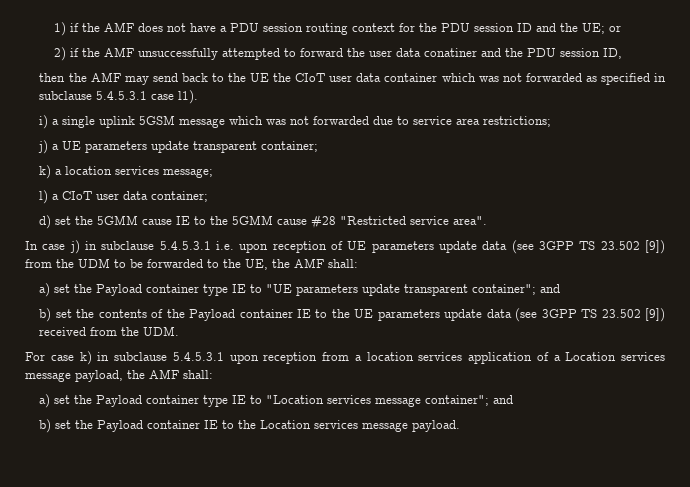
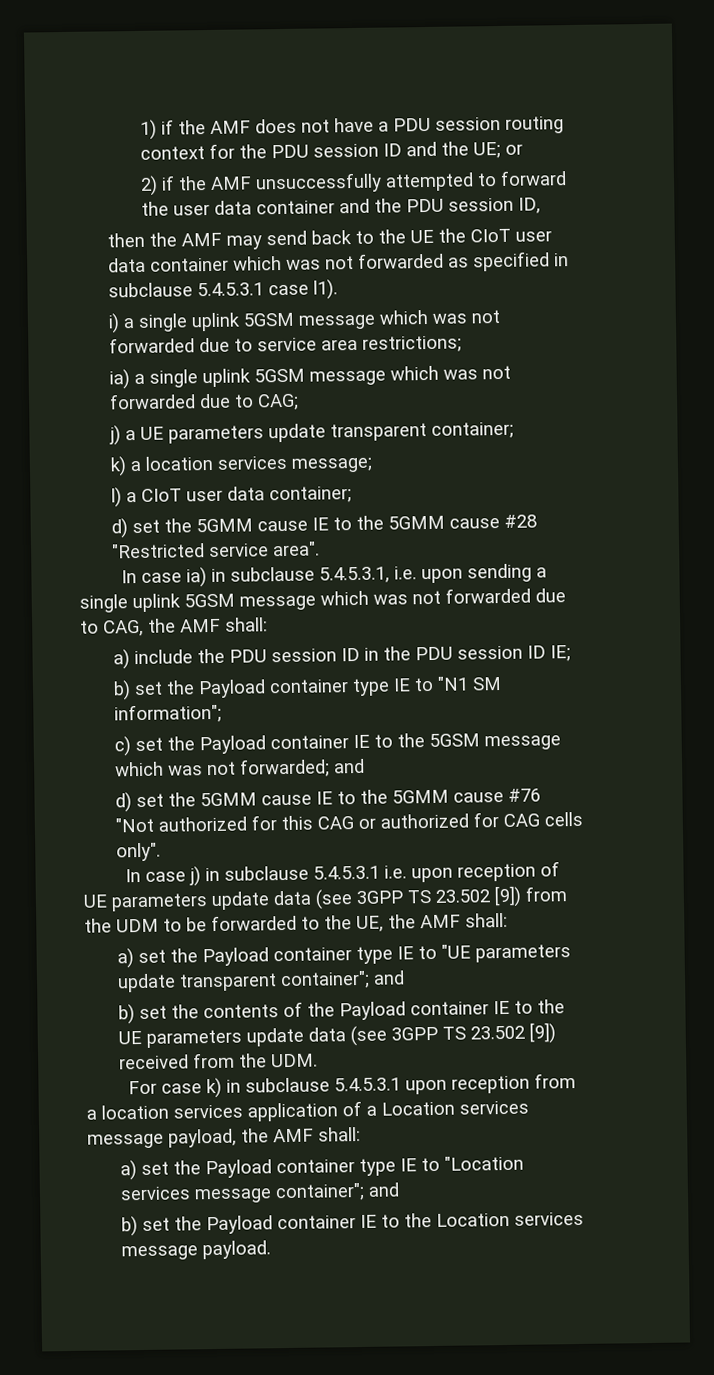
[423,48,477,57] conatiner -> [255,200,335,215] container
(552, 121) none -> [109,365,512,390] [109,393,300,411] // ia) a single uplink 5GSM message which was not forwarded due to CAG;
(488, 220) none -> [121,563,548,588] [79,587,566,613] [80,617,268,637] [113,645,572,670] [113,676,503,701] [114,703,223,724] [114,733,562,757] [115,758,366,778] [115,788,542,813] [115,811,584,833] [116,842,162,862] // In case ia) in subclause 5.4.5.3.1, i.e. upon sending a single uplink 5GSM message which was not forwarded due to CAG, the AMF shall: // a) include the PDU session ID in the PDU session ID IE; // b) set the Payload container type IE to "N1 SM information"; // c) set the Payload container IE to the 5GSM message which was not forwarded; and // d) set the 5GMM cause IE to the 5GMM cause #76 "Not authorized for this CAG or authorized for CAG cells only".

